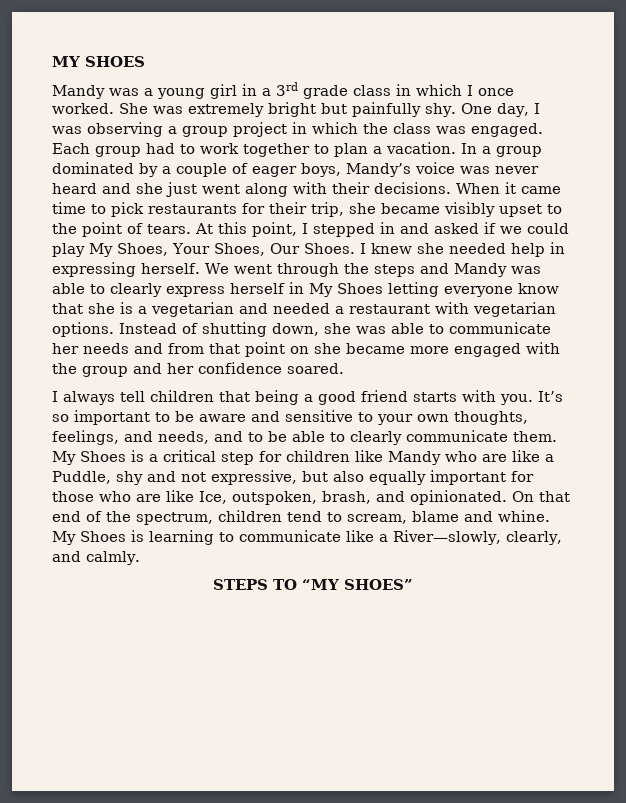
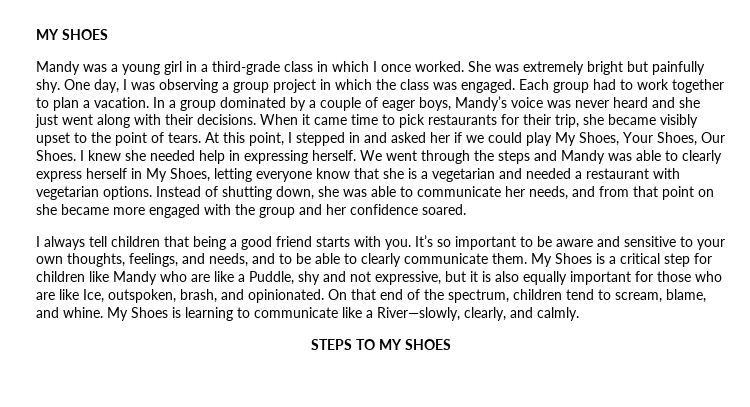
[276,82,348,99] 3rd grade -> [212,61,280,75] third-grade
(479, 228) none -> [430,132,450,143] her
[337,283,383,294] Shoes -> [170,168,210,182] Shoes,
[83,343,129,354] needs -> [529,186,568,200] needs,
(328, 476) none -> [470,271,491,282] it is
[412,511,459,522] blame -> [666,289,706,303] blame,
[302,579,413,590] “MY SHOES” -> [378,339,451,350] MY SHOES

